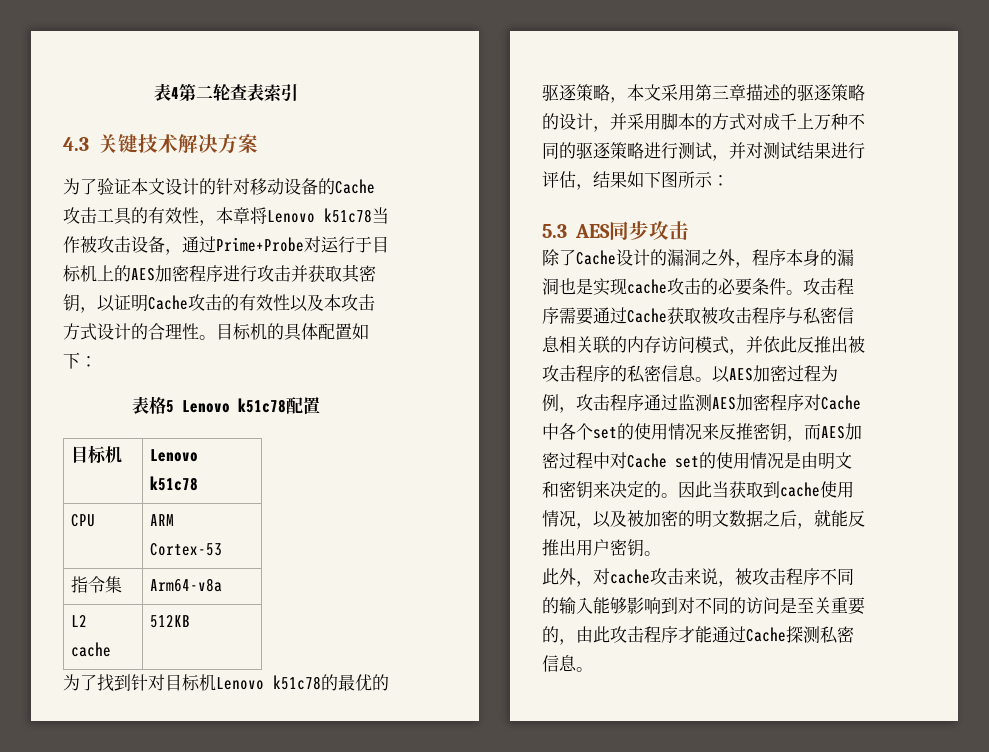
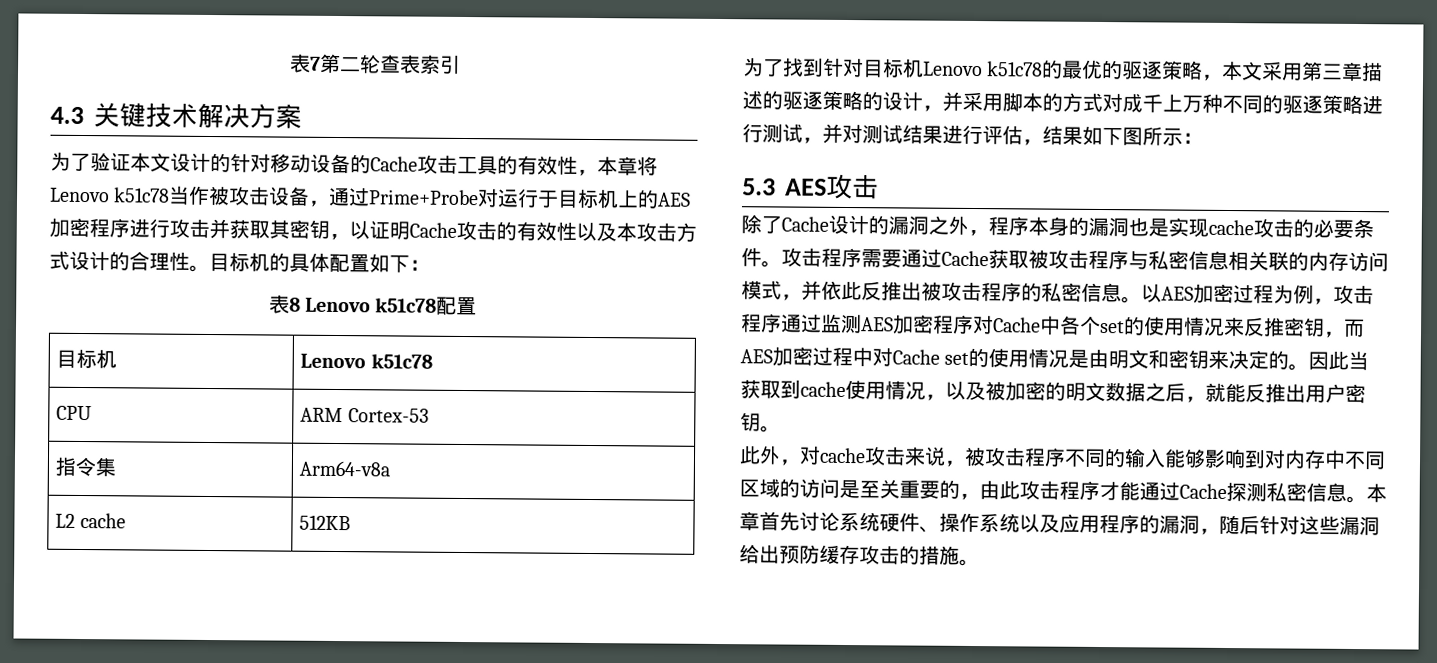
[154,83,179,101] 表4 -> [289,53,321,73] 表7
[149,396,174,414] 格5 -> [288,297,301,312] 8
[608,221,649,240] 同步 -> (827, 187) none
[695,597,729,614] 不同 -> [1284,449,1386,470] [739,478,780,498] 内存中不同区域
(593, 669) none -> [1366,483,1387,503] [739,511,1380,536] [739,544,980,567] 本章首先讨论系统硬件、操作系统以及应用程序的漏洞，随后针对这些漏洞给出预防缓存攻击的措施。

